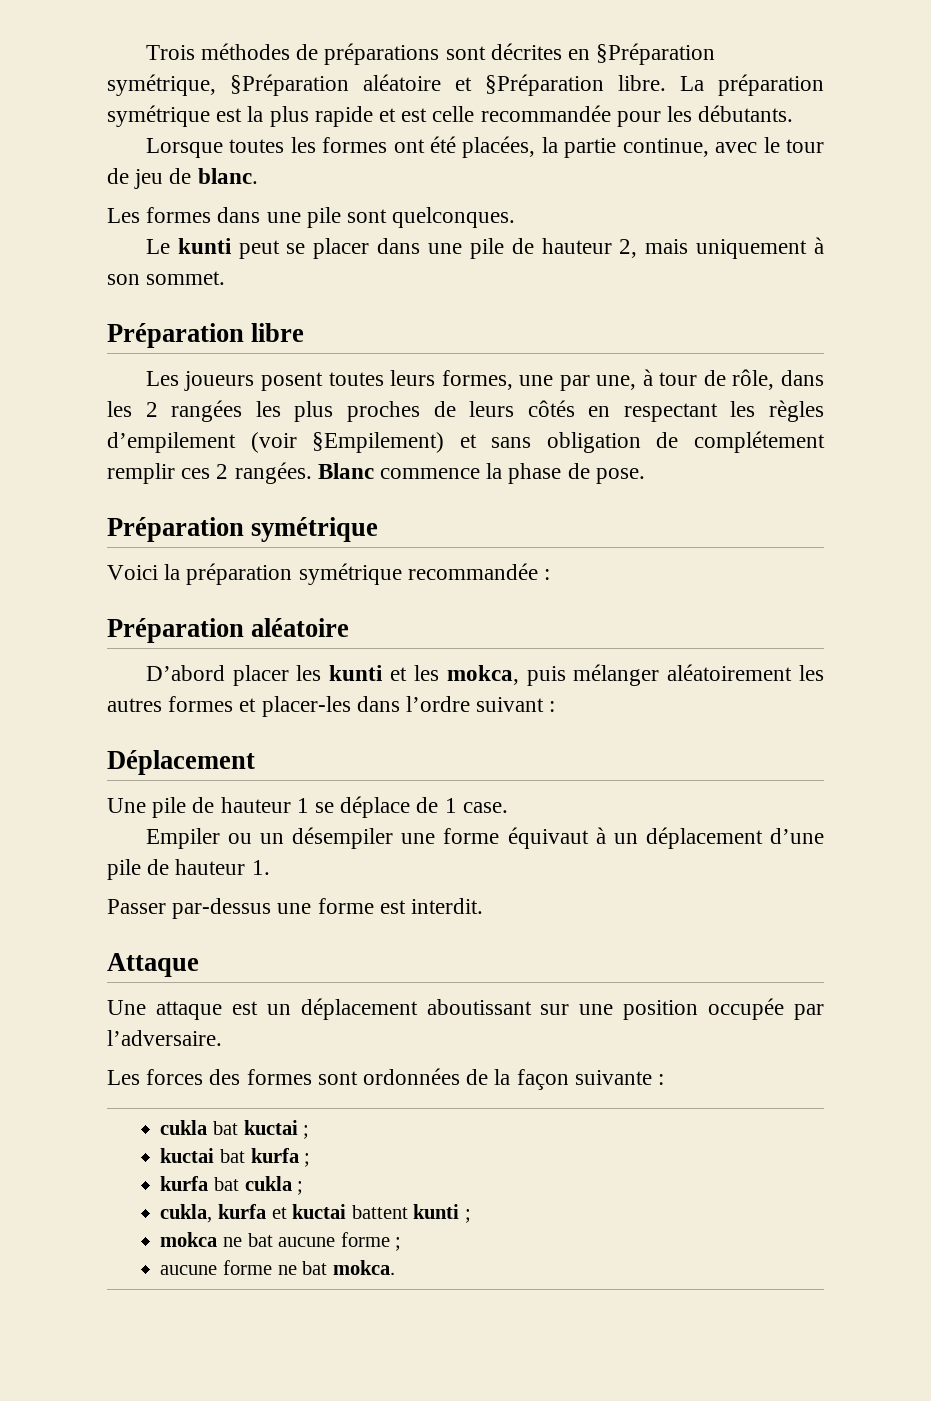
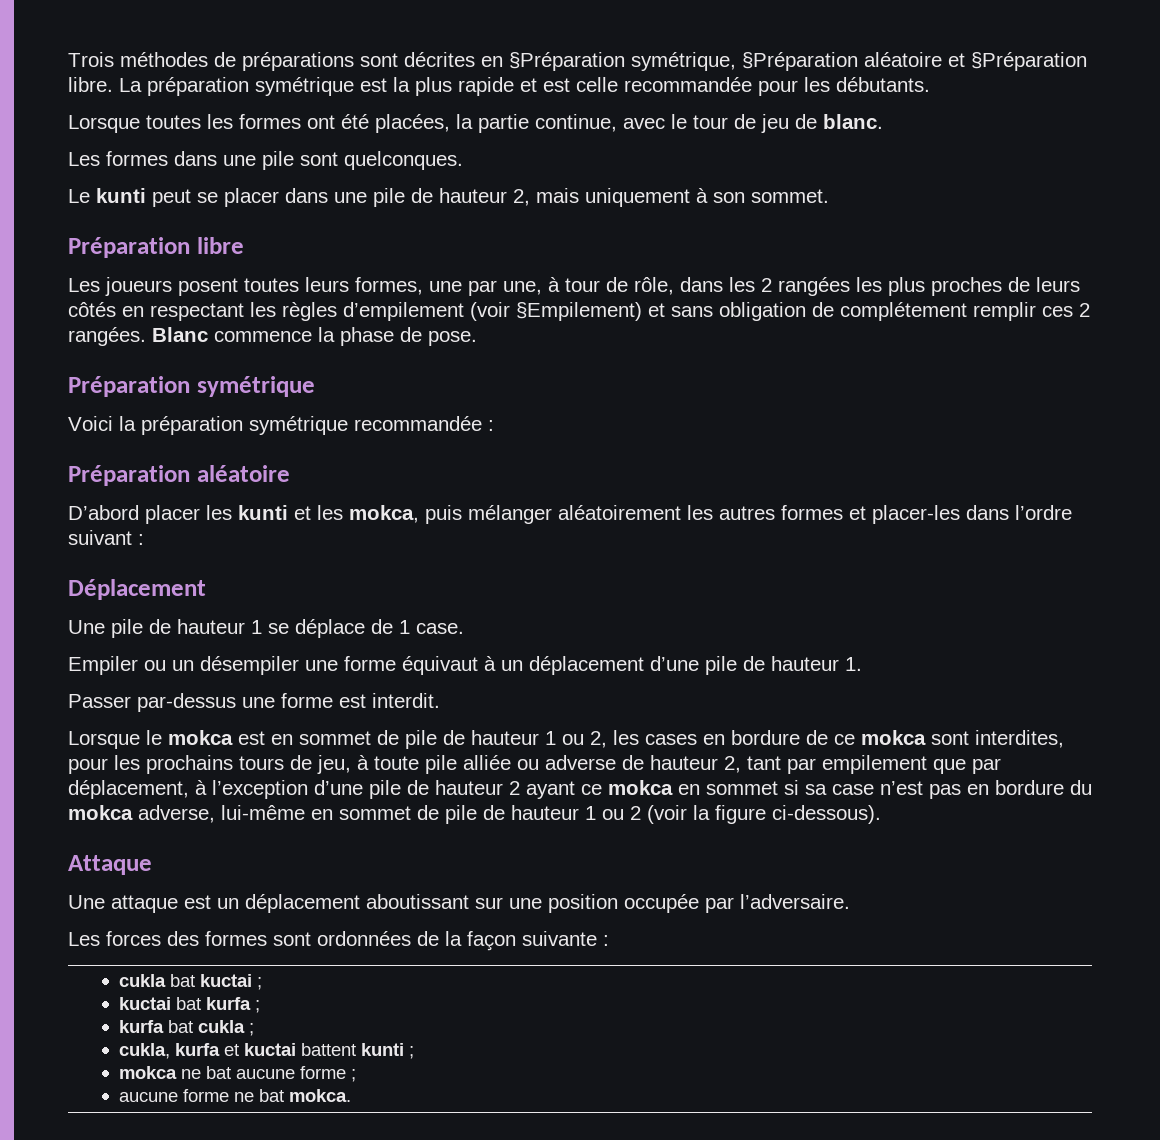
(484, 906) none -> [68,730,1064,749] [68,755,1001,774] [68,780,1092,799] [68,805,881,824] // Lorsque le mokca est en sommet de pile de hauteur 1 ou 2, les cases en bordure de ce mokca sont interdites, pour les prochains tours de jeu, à toute pile alliée ou adverse de hauteur 2, tant par empilement que par déplacement, à l’exception d’une pile de hauteur 2 ayant ce mokca en sommet si sa case n’est pas en bordure du mokca adverse, lui-même en sommet de pile de hauteur 1 ou 2 (voir la figure ci-dessous).

